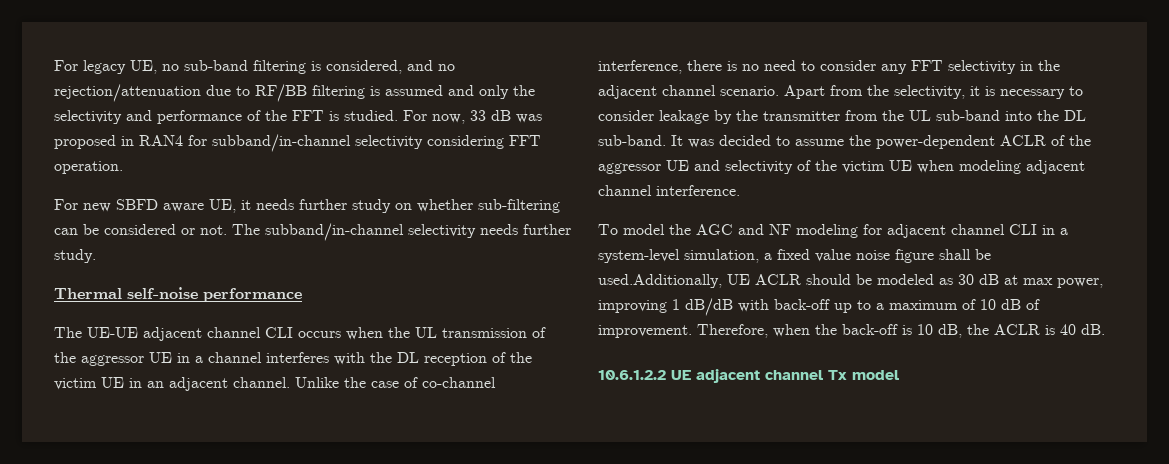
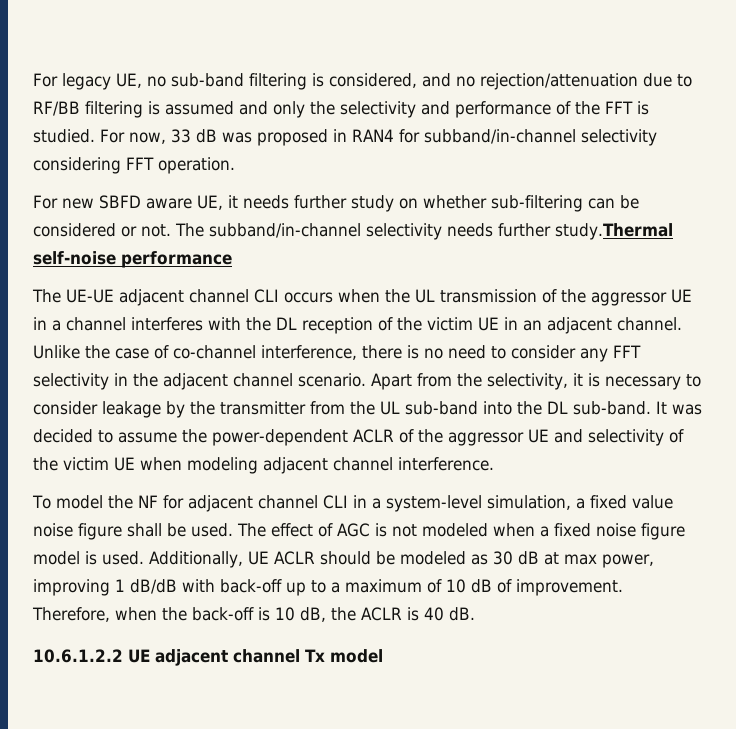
[54,249,96,263] [54,288,122,299] study. // Thermal -> [555,223,673,240] study.Thermal
[696,224,858,238] AGC and NF modeling -> [137,495,158,508] NF
[598,274,722,288] used.Additionally, -> [191,523,685,540] [33,551,243,568] used. The effect of AGC is not modeled when a fixed noise figure model is used. Additionally,

